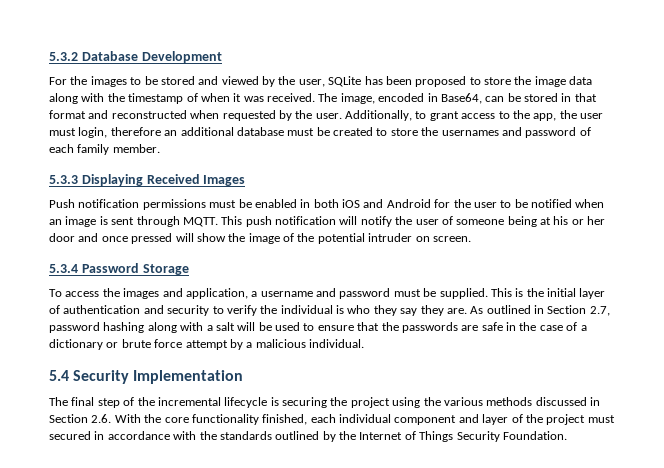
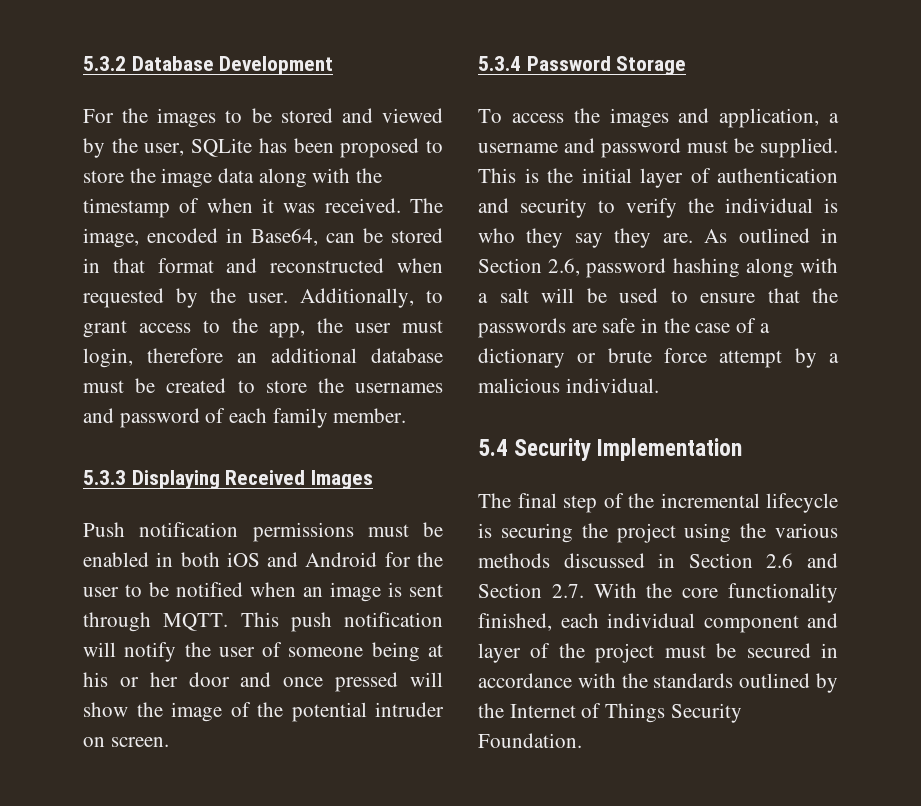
[589,306,610,316] 2.7, -> [548,258,581,276] 2.6,
[91,414,112,423] 2.6. -> [766,553,838,568] [478,583,584,598] 2.6 and Section 2.7.
(615, 419) none -> [716,643,737,658] be

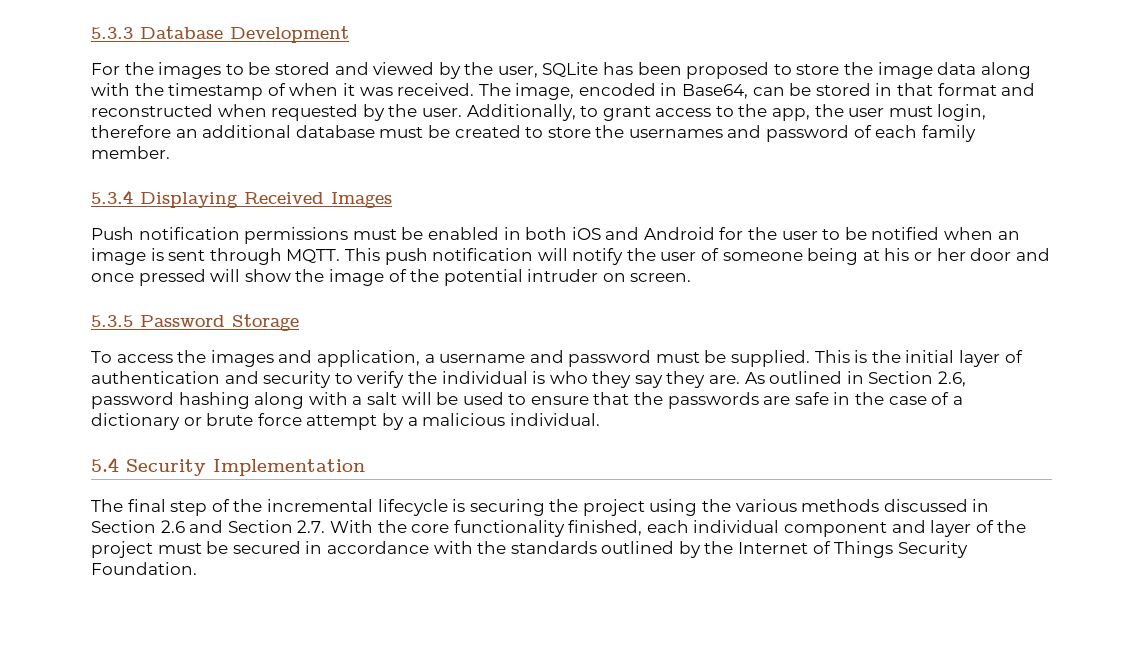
[83,56,126,71] 5.3.2 -> [91,27,133,39] 5.3.3
[83,470,126,485] 5.3.3 -> [91,190,133,204] 5.3.4
[478,56,521,71] 5.3.4 -> [91,315,133,327] 5.3.5

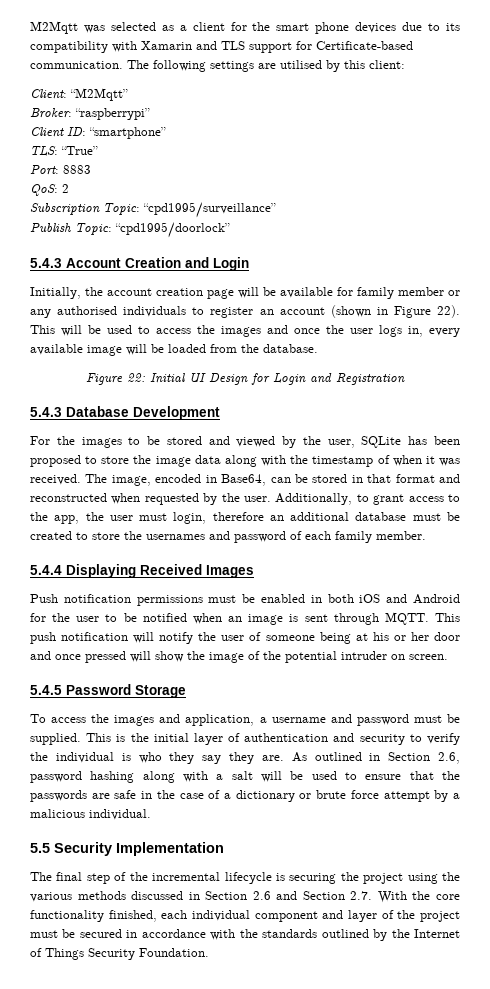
[91,27,133,39] 5.3.3 -> [30,21,460,34] [30,41,413,53] [30,60,405,72] [30,88,128,101] [30,108,150,120] [30,127,166,139] [30,146,98,157] [30,165,91,175] [30,184,69,196] [30,202,276,218] [30,222,230,238] [30,257,249,271] [30,287,460,299] [30,305,461,318] [30,325,460,337] [30,344,318,356] [86,373,405,385] [30,407,62,417] M2Mqtt was selected as a client for the smart phone devices due to its compatibility with Xamarin and TLS support for Certificate-based communication. The following settings are utilised by this client: // Client: “M2Mqtt” // Broker: “raspberrypi” // Client ID: “smartphone” // TLS: “True” // Port: 8883 // QoS: 2 // Subscription Topic: “cpd1995/surveillance” // Publish Topic: “cpd1995/doorlock” // 5.4.3 Account Creation and Login // Initially, the account creation page will be available for family member or any authorised individuals to register an account (shown in Figure 22). This will be used to access the images and once the user logs in, every available image will be loaded from the database. // Figure 22: Initial UI Design for Login and Registration // 5.4.3
[91,190,133,204] 5.3.4 -> [30,565,62,575] 5.4.4
[91,315,133,327] 5.3.5 -> [30,685,62,695] 5.4.5
[91,457,119,472] 5.4 -> [30,843,50,853] 5.5

